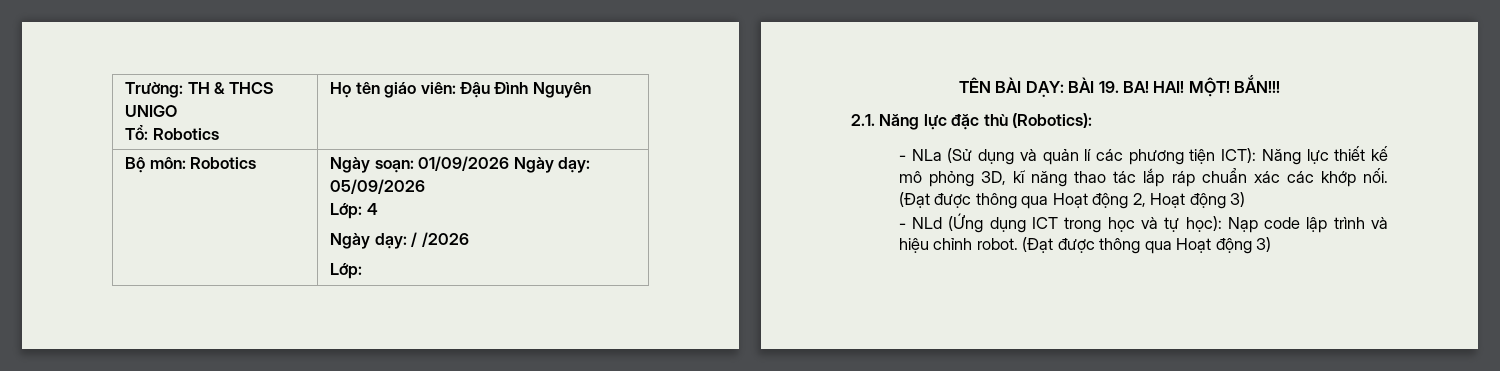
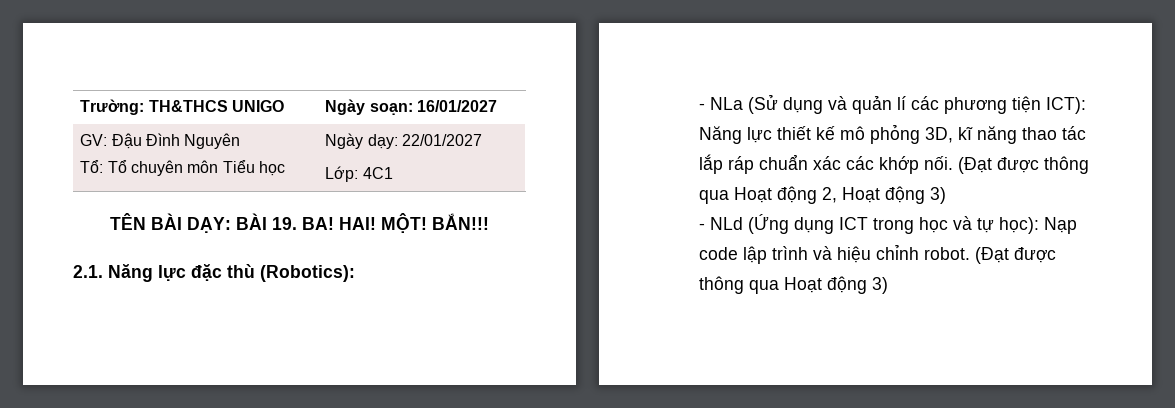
[187,82,274,94] [125,105,178,117] [125,125,219,140] [330,82,591,98] [125,157,257,173] [330,156,591,173] [330,179,426,194] [330,203,378,219] [330,232,469,249] [330,263,363,279] TH & THCS UNIGO // Tổ: Robotics | Họ tên giáo viên: Đậu Đình Nguyên // Bộ môn: Robotics | Ngày soạn: 01/09/2026 Ngày dạy: 05/09/2026 // Lớp: 4 // Ngày dạy: / /2026 // Lớp: -> [148,100,285,112] [325,99,498,115] [80,133,241,149] [80,160,285,176] [325,133,483,149] [325,166,393,182] TH&THCS UNIGO | Ngày soạn: 16/01/2027 // GV: Đậu Đình Nguyên // Tổ: Tổ chuyên môn Tiểu học | Ngày dạy: 22/01/2027 // Lớp: 4C1

